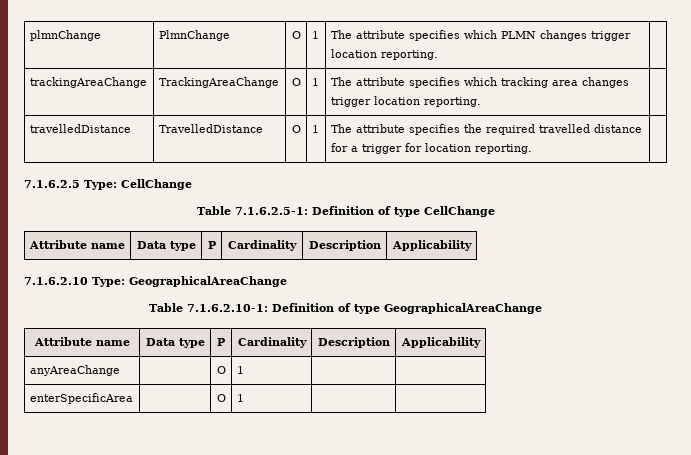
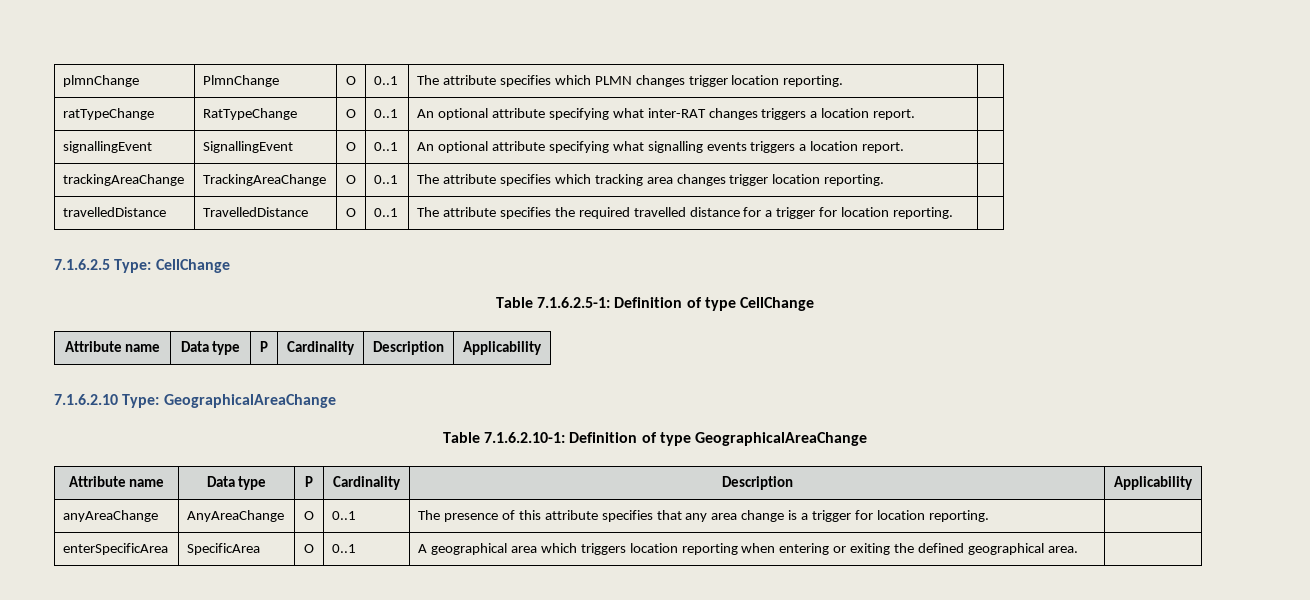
[311,31,319,39] 1 -> [374,76,399,85] 0..1
(438, 55) none -> [63,108,155,120] [203,108,298,120] [346,109,356,118] [374,109,399,118] [417,108,916,120] [63,141,153,153] [203,141,294,153] [346,142,356,151] [374,142,399,151] [417,141,905,153] // ratTypeChange | RatTypeChange | O | 0..1 | An optional attribute specifying what inter-RAT changes triggers a location report. | // signallingEvent | SignallingEvent | O | 0..1 | An optional attribute specifying what signalling events triggers a location report. |
[311,78,319,86] 1 -> [374,175,399,184] 0..1
[311,125,319,133] 1 -> [374,208,399,217] 0..1
[216,366,226,374] [236,366,244,374] | O | 1 | -> [187,510,285,522] [304,511,314,520] [332,511,357,520] [418,510,989,522] AnyAreaChange | O | 0..1 | The presence of this attribute specifies that any area change is a trigger for location reporting.
[216,394,226,402] [236,394,244,402] | O | 1 | -> [187,543,261,555] [304,544,314,553] [332,544,357,553] [418,543,1078,555] SpecificArea | O | 0..1 | A geographical area which triggers location reporting when entering or exiting the defined geographical area.

